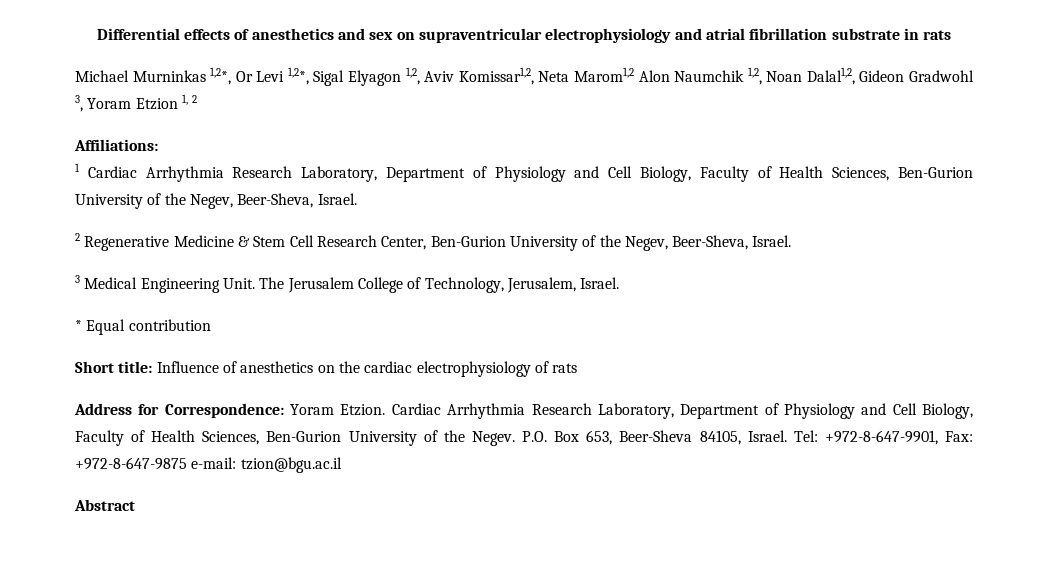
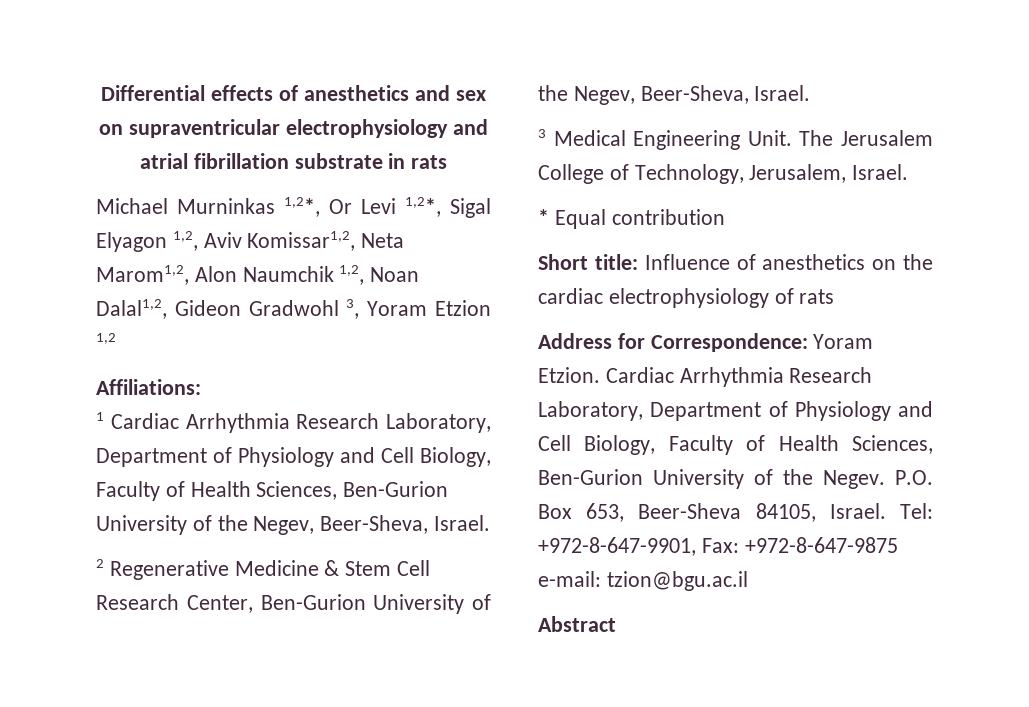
[573,67,634,82] Marom1,2 -> [96,265,189,285] Marom1,2,
[181,94,198,105] 1, 2 -> [96,333,116,344] 1,2

